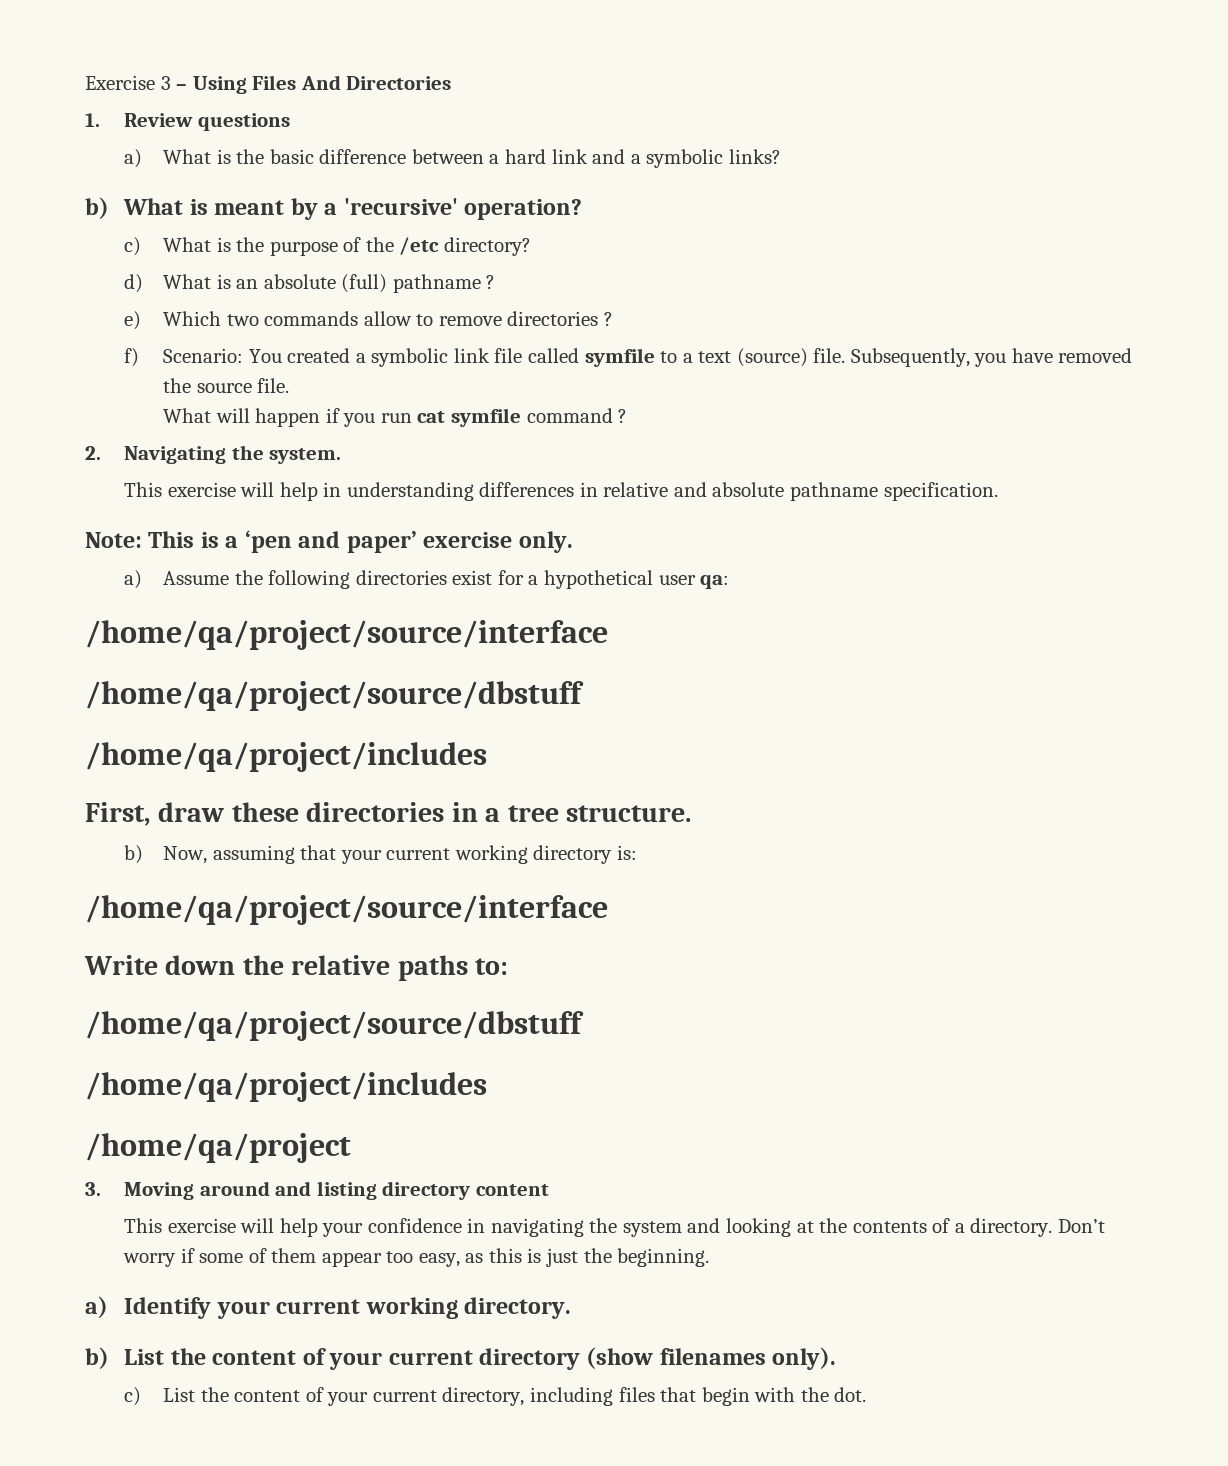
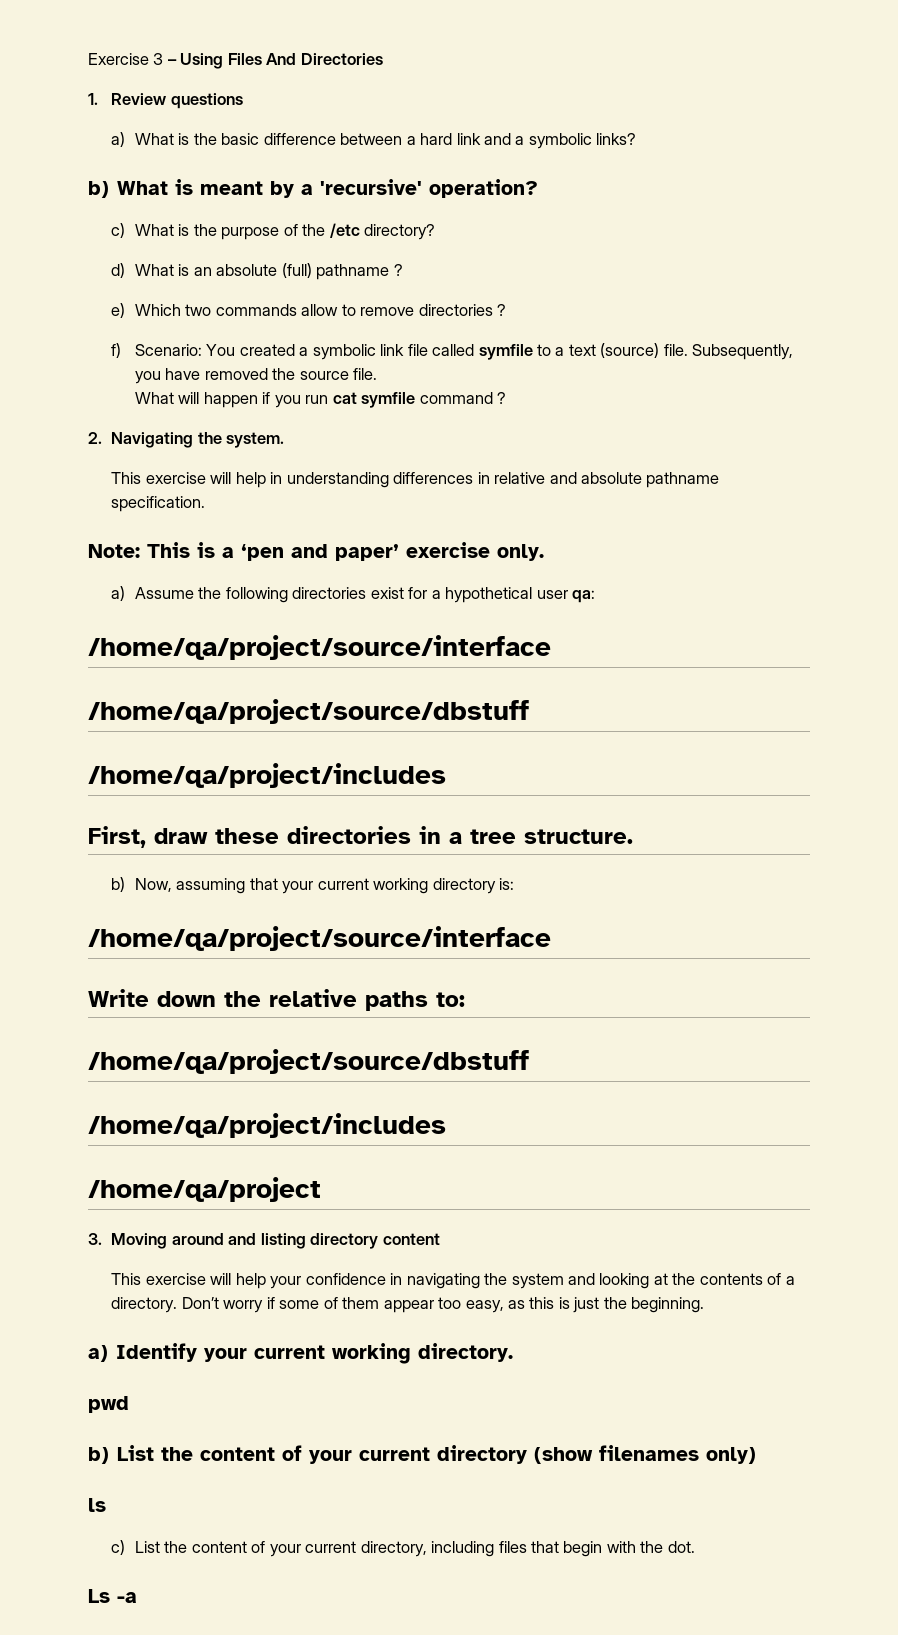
(572, 1308) none -> [88,1396,129,1413] // pwd
[772,1347,837,1370] only). -> [706,1447,757,1464] [88,1498,106,1512] only) // ls
(867, 1394) none -> [88,1589,137,1603] // Ls -a

